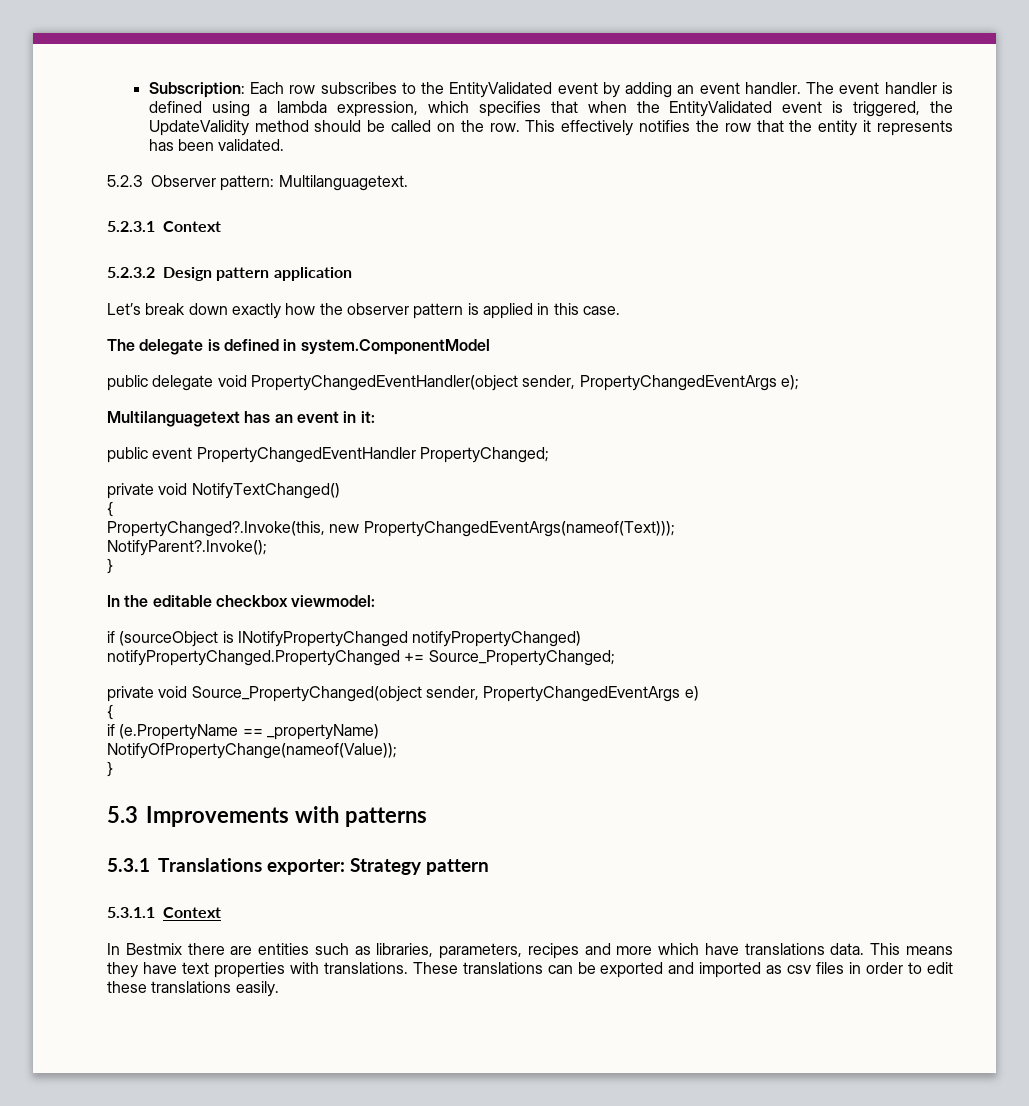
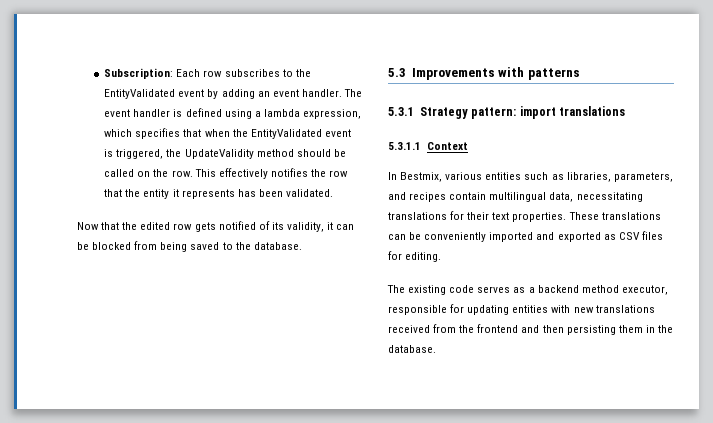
[107,175,408,191] [107,221,221,232] [107,267,352,281] [107,303,620,319] [107,339,490,355] [107,375,799,391] [107,411,375,427] [107,447,549,463] [107,483,340,499] [107,501,113,517] [107,521,675,537] [107,540,267,556] [107,558,113,574] [107,595,376,607] [107,631,582,647] [107,650,615,666] [107,686,699,702] [107,704,113,720] [107,724,379,740] [107,743,397,759] [107,761,113,777] 5.2.3 Observer pattern: Multilanguagetext. // 5.2.3.1 Context // 5.2.3.2 Design pattern application // Let’s break down exactly how the observer pattern is applied in this case. // The delegate is defined in system.ComponentModel // public delegate void PropertyChangedEventHandler(object sender, PropertyChangedEventArgs e); // Multilanguagetext has an event in it: // public event PropertyChangedEventHandler PropertyChanged; // private void NotifyTextChanged() // { // PropertyChanged?.Invoke(this, new PropertyChangedEventArgs(nameof(Text))); // NotifyParent?.Invoke(); // } // In the editable checkbox viewmodel: // if (sourceObject is INotifyPropertyChanged notifyPropertyChanged) // notifyPropertyChanged.PropertyChanged += Source_PropertyChanged; // private void Source_PropertyChanged(object sender, PropertyChangedEventArgs e) // { // if (e.PropertyName == _propertyName) // NotifyOfPropertyChange(nameof(Value)); // } -> [77,221,355,232] [77,241,302,252] Now that the edited row gets notified of its validity, it can be blocked from being saved to the database.
[158,858,490,875] Translations exporter: Strategy pattern -> [419,106,625,119] Strategy pattern: import translations
[125,943,253,955] Bestmix there are -> [400,172,483,182] Bestmix, various
[527,943,953,959] [107,962,953,978] [107,981,279,997] recipes and more which have translations data. This means they have text properties with translations. These translations can be exported and imported as csv files in order to edit these translations easily. -> [388,192,643,202] [388,211,661,222] [388,231,663,242] [388,251,442,262] [387,285,668,295] [388,304,655,315] [388,324,673,335] [388,345,436,353] and recipes contain multilingual data, necessitating translations for their text properties. These translations can be conveniently imported and exported as CSV files for editing. // The existing code serves as a backend method executor, responsible for updating entities with new translations received from the frontend and then persisting them in the database.

